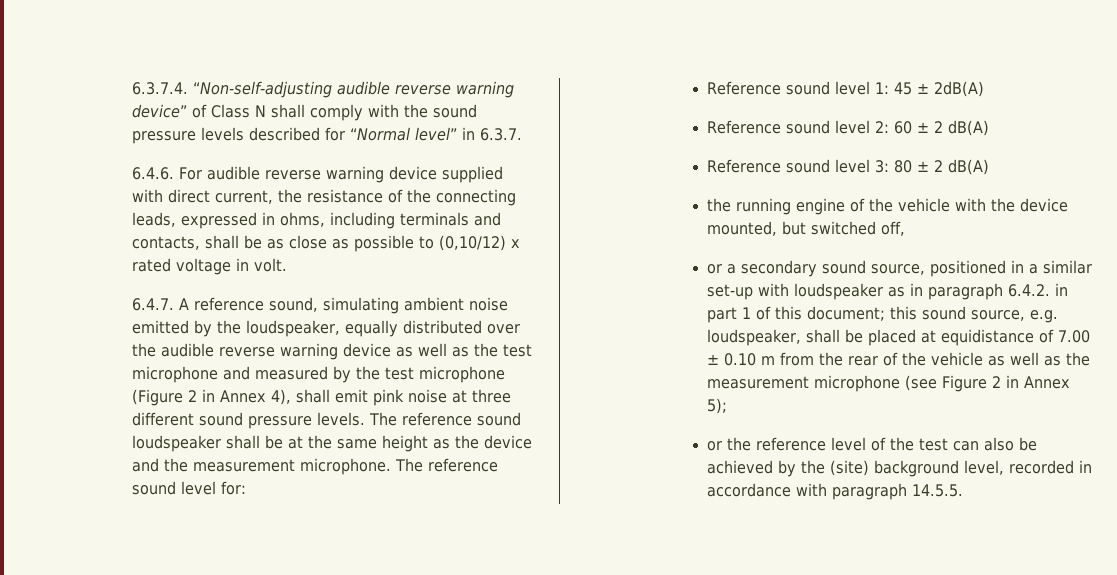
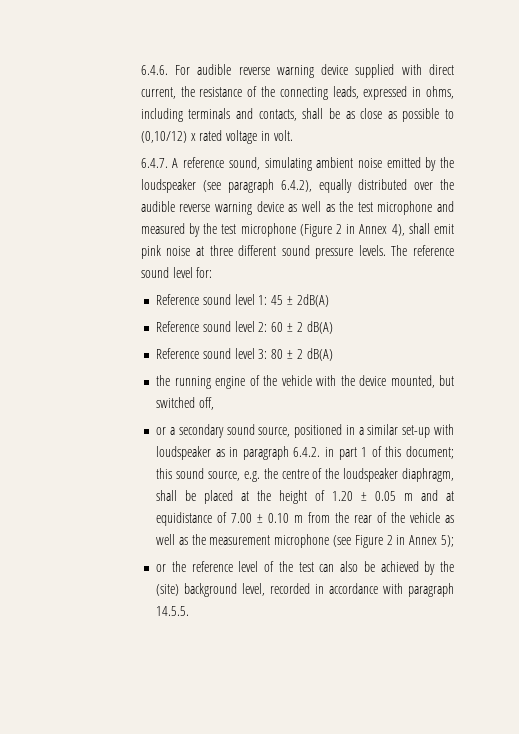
[131,81,514,98] [131,104,477,121] [131,127,522,144] 6.3.7.4. “Non-self-adjusting audible reverse warning device” of Class N shall comply with the sound pressure levels described for “Normal level” in 6.3.7. // -> (140, 70) none
[245,320,340,337] loudspeaker, -> [140,179,312,193] loudspeaker (see paragraph 6.4.2),
[131,435,532,452] [131,458,498,475] [131,481,176,495] loudspeaker shall be at the same height as the device and the measurement microphone. The reference sound -> (169, 272) none
[707,329,917,346] loudspeaker, shall be placed -> [263,468,455,482] [156,490,439,504] the centre of the loudspeaker diaphragm, shall be placed at the height of 1.20 ± 0.05 m and

